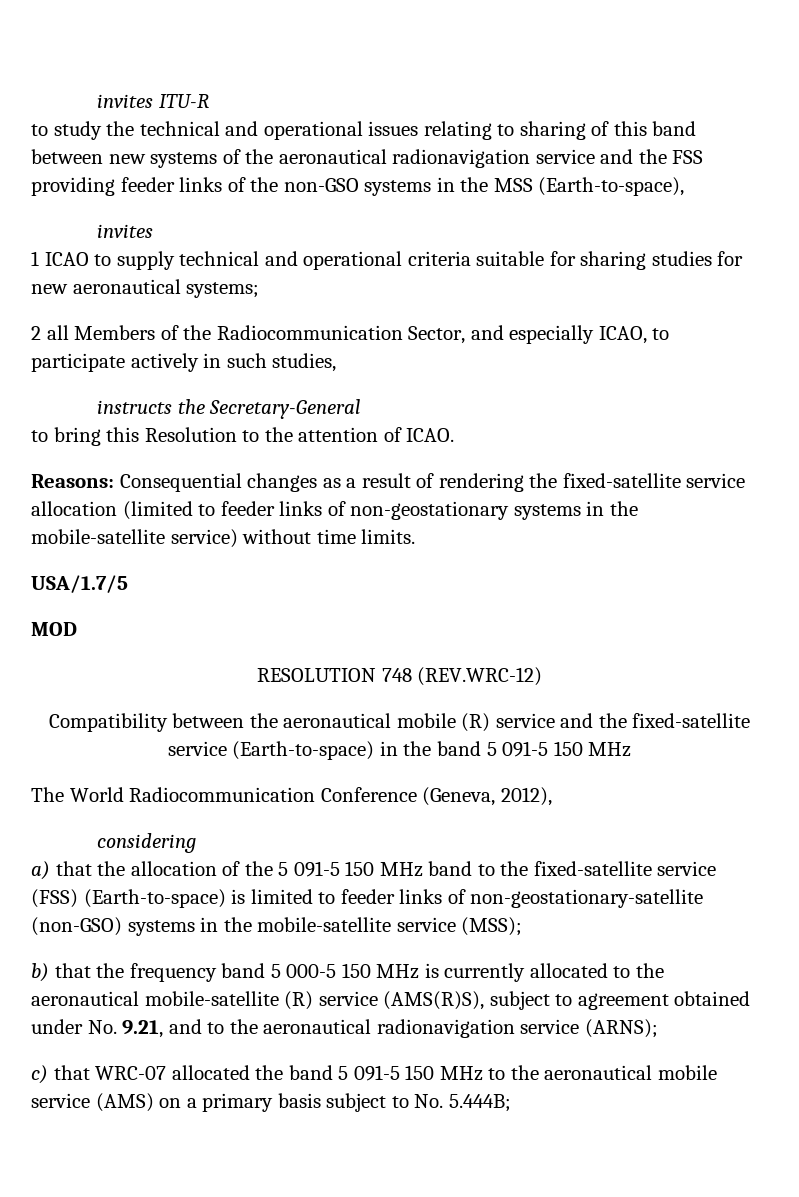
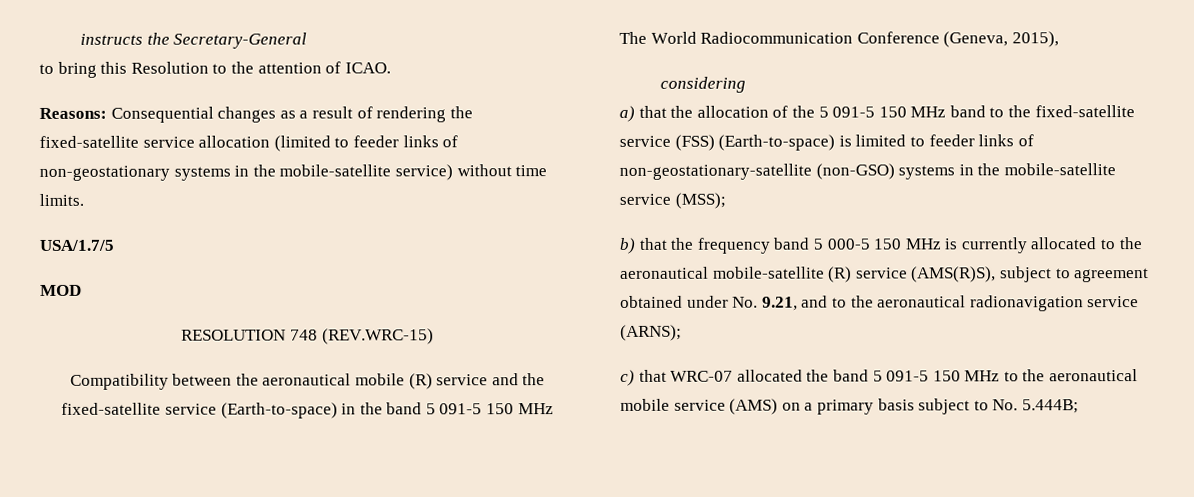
[97,94,209,108] [31,121,697,140] [31,149,704,168] [31,177,685,196] [97,224,154,238] [31,251,744,270] [31,279,260,298] [31,325,670,344] [31,353,337,372] invites ITU-R // to study the technical and operational issues relating to sharing of this band between new systems of the aeronautical radionavigation service and the FSS providing feeder links of the non-GSO systems in the MSS (Earth-to-space), // invites // 1 ICAO to supply technical and operational criteria suitable for sharing studies for new aeronautical systems; // 2 all Members of the Radiocommunication Sector, and especially ICAO, to participate actively in such studies, // -> (80, 39) none
[417,667,543,686] (REV.WRC-12) -> [321,328,434,345] (REV.WRC-15)
[500,787,552,806] 2012), -> [1011,31,1059,48] 2015),

